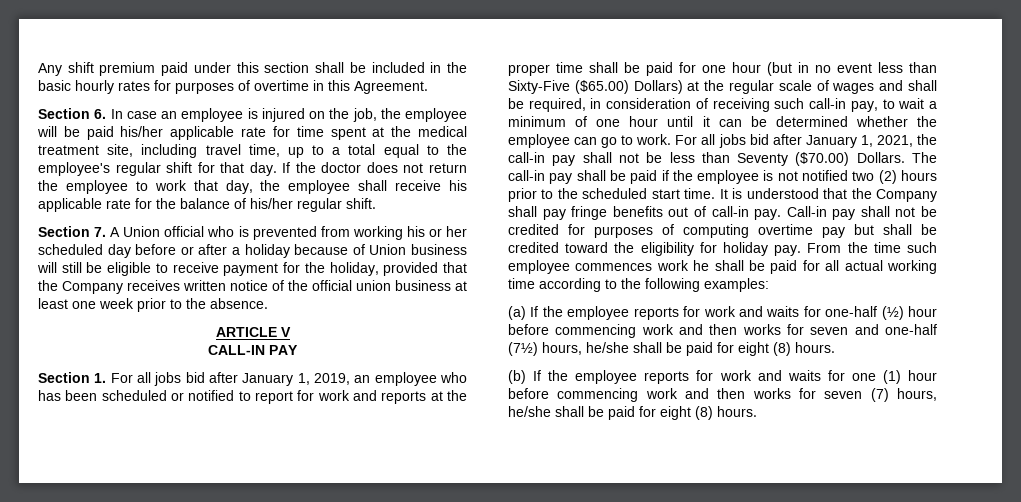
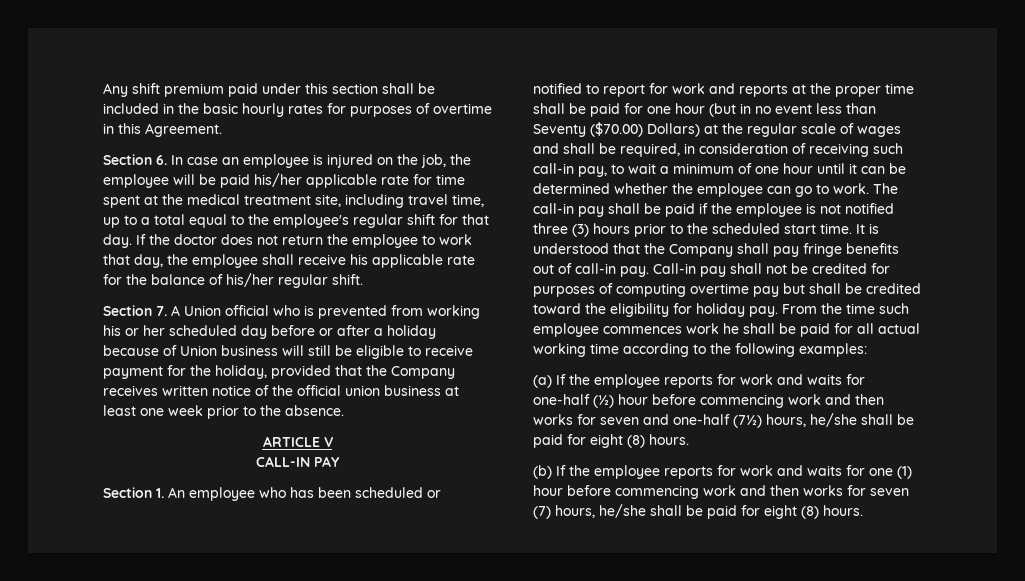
[110,372,371,386] For all jobs bid after January 1, 2019, an -> [168,487,185,498] An
[508,80,629,94] Sixty-Five ($65.00) -> [533,122,643,137] Seventy ($70.00)
[675,134,937,148] [508,152,905,166] For all jobs bid after January 1, 2021, the call-in pay shall not be less than Seventy ($70.00) Dollars. -> (869, 188) none
[852,170,897,184] two (2) -> [533,223,589,237] three (3)

